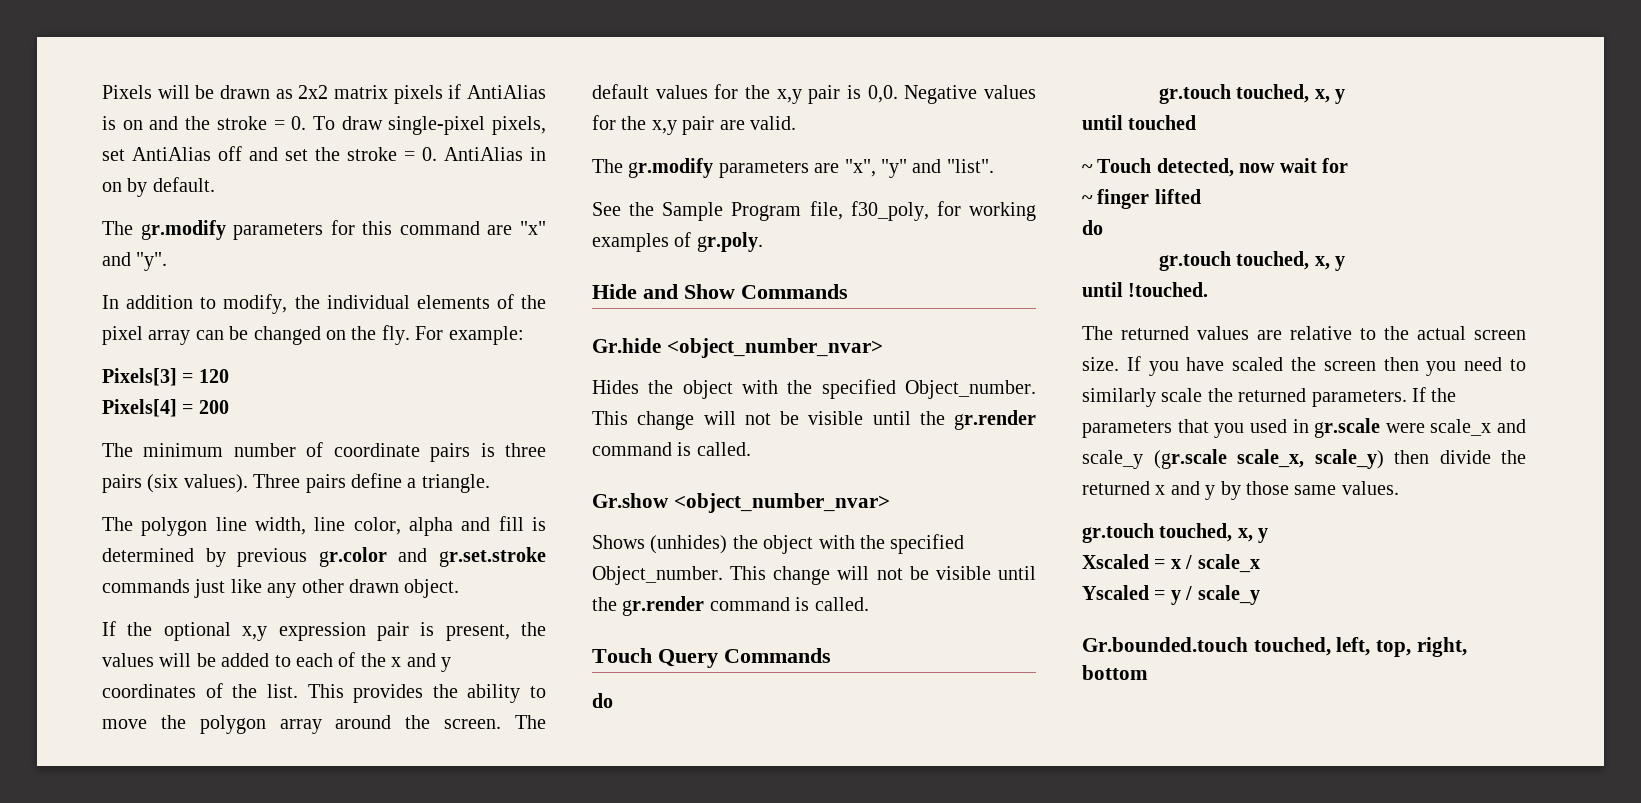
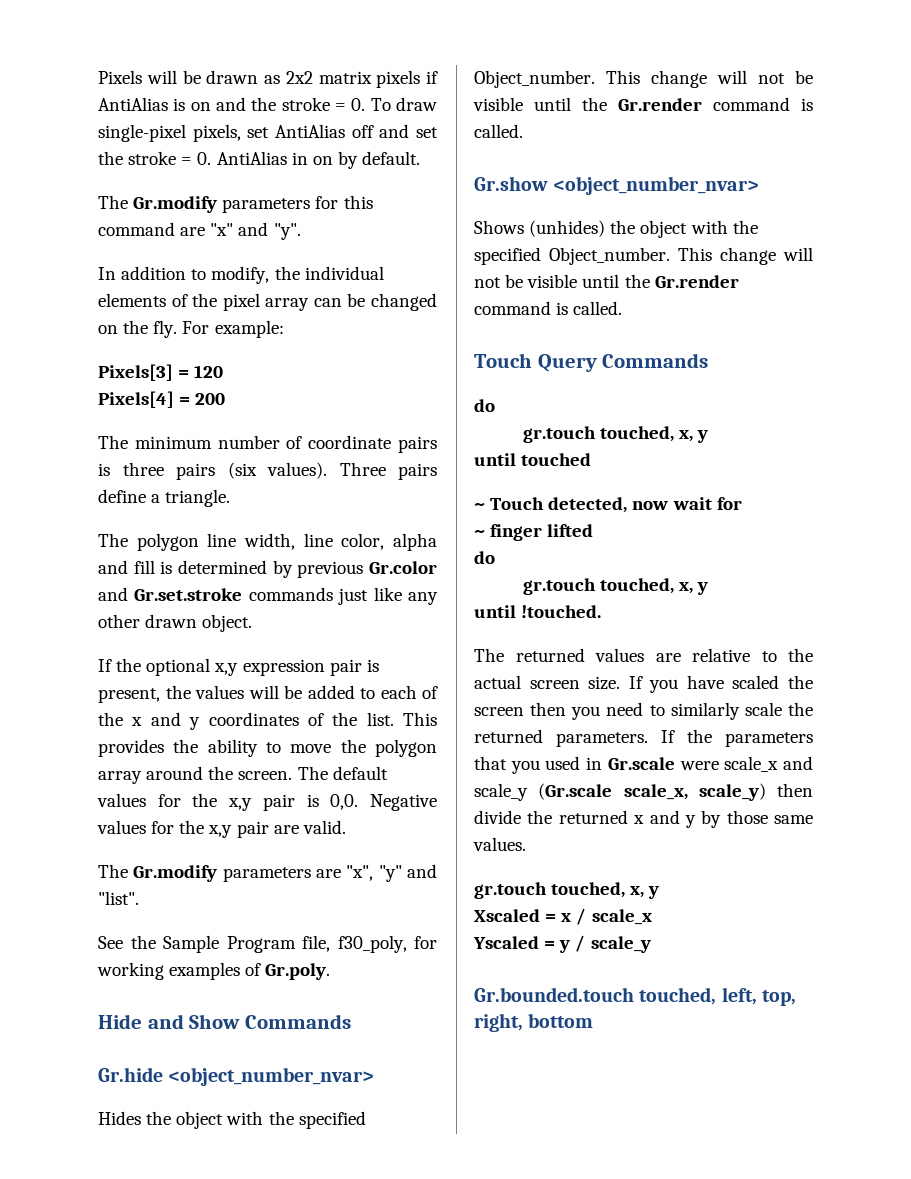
[140,220,226,240] gr.modify -> [133,196,218,213] Gr.modify
[318,547,546,567] gr.color and gr.set.stroke -> [369,561,438,574] [98,587,243,601] Gr.color and Gr.set.stroke
[628,158,714,178] gr.modify -> [133,865,218,882] Gr.modify
[696,232,763,252] gr.poly. -> [265,963,331,980] Gr.poly.
[954,410,1036,430] gr.render -> [618,98,702,111] Gr.render
[622,596,705,616] gr.render -> [654,275,739,288] Gr.render
[1314,418,1381,438] gr.scale -> [607,757,675,770] Gr.scale
[1153,449,1227,469] (gr.scale -> [538,783,613,800] (Gr.scale

